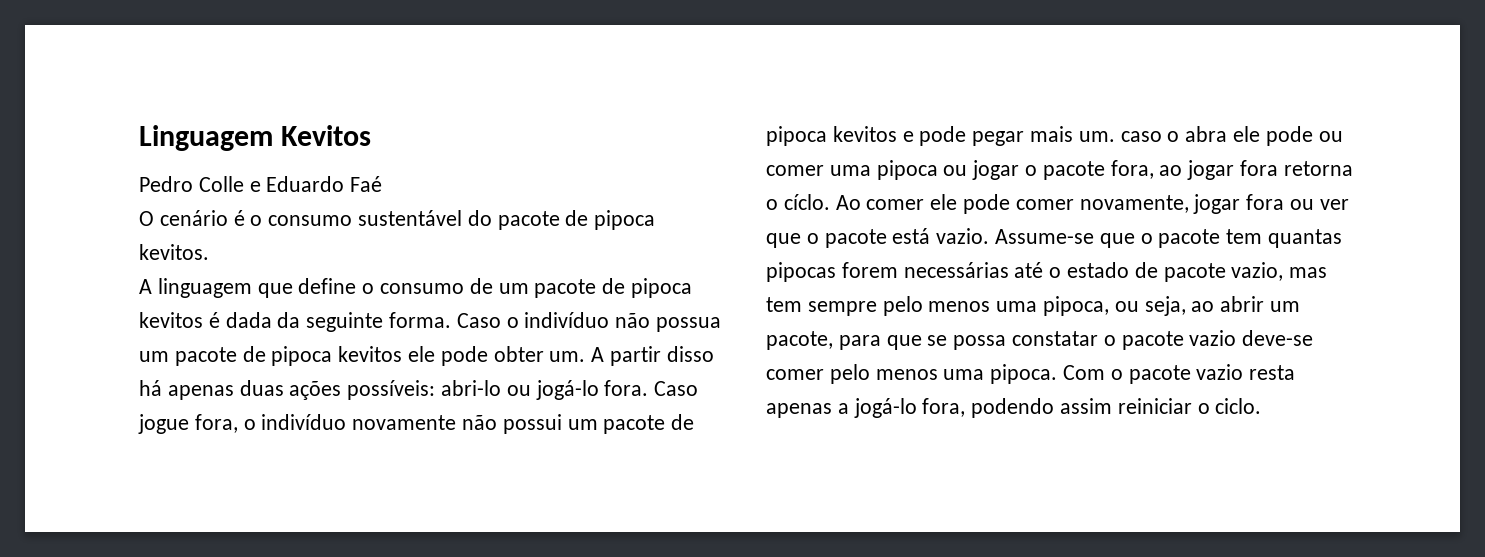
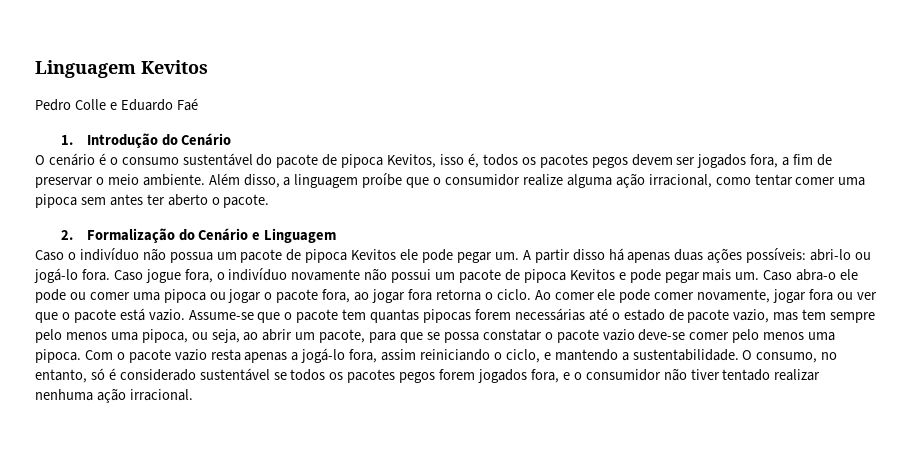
(383, 184) none -> [60,133,232,148] // 1. Introdução do Cenário
[139,244,209,260] [139,278,693,298] [139,312,452,332] kevitos. // A linguagem que define o consumo de um pacote de pipoca kevitos é dada da seguinte forma. -> [387,153,833,168] [35,173,866,188] [35,194,270,208] [60,228,337,243] Kevitos, isso é, todos os pacotes pegos devem ser jogados fora, a fim de preservar o meio ambiente. Além disso, a linguagem proíbe que o consumidor realize alguma ação irracional, como tentar comer uma pipoca sem antes ter aberto o pacote. // 2. Formalização do Cenário e Linguagem //
[338,346,544,366] kevitos ele pode obter -> [351,249,492,263] Kevitos ele pode pegar
[832,126,897,142] kevitos -> [569,269,615,280] Kevitos
[1120,126,1228,142] caso o abra -> [763,269,837,281] Caso abra-o
[783,194,830,210] cíclo. -> [496,289,531,300] ciclo.
[971,398,1262,418] podendo assim reiniciar o ciclo. -> [381,349,838,363] [35,368,821,383] [35,388,193,403] assim reiniciando o ciclo, e mantendo a sustentabilidade. O consumo, no entanto, só é considerado sustentável se todos os pacotes pegos forem jogados fora, e o consumidor não tiver tentado realizar nenhuma ação irracional.

